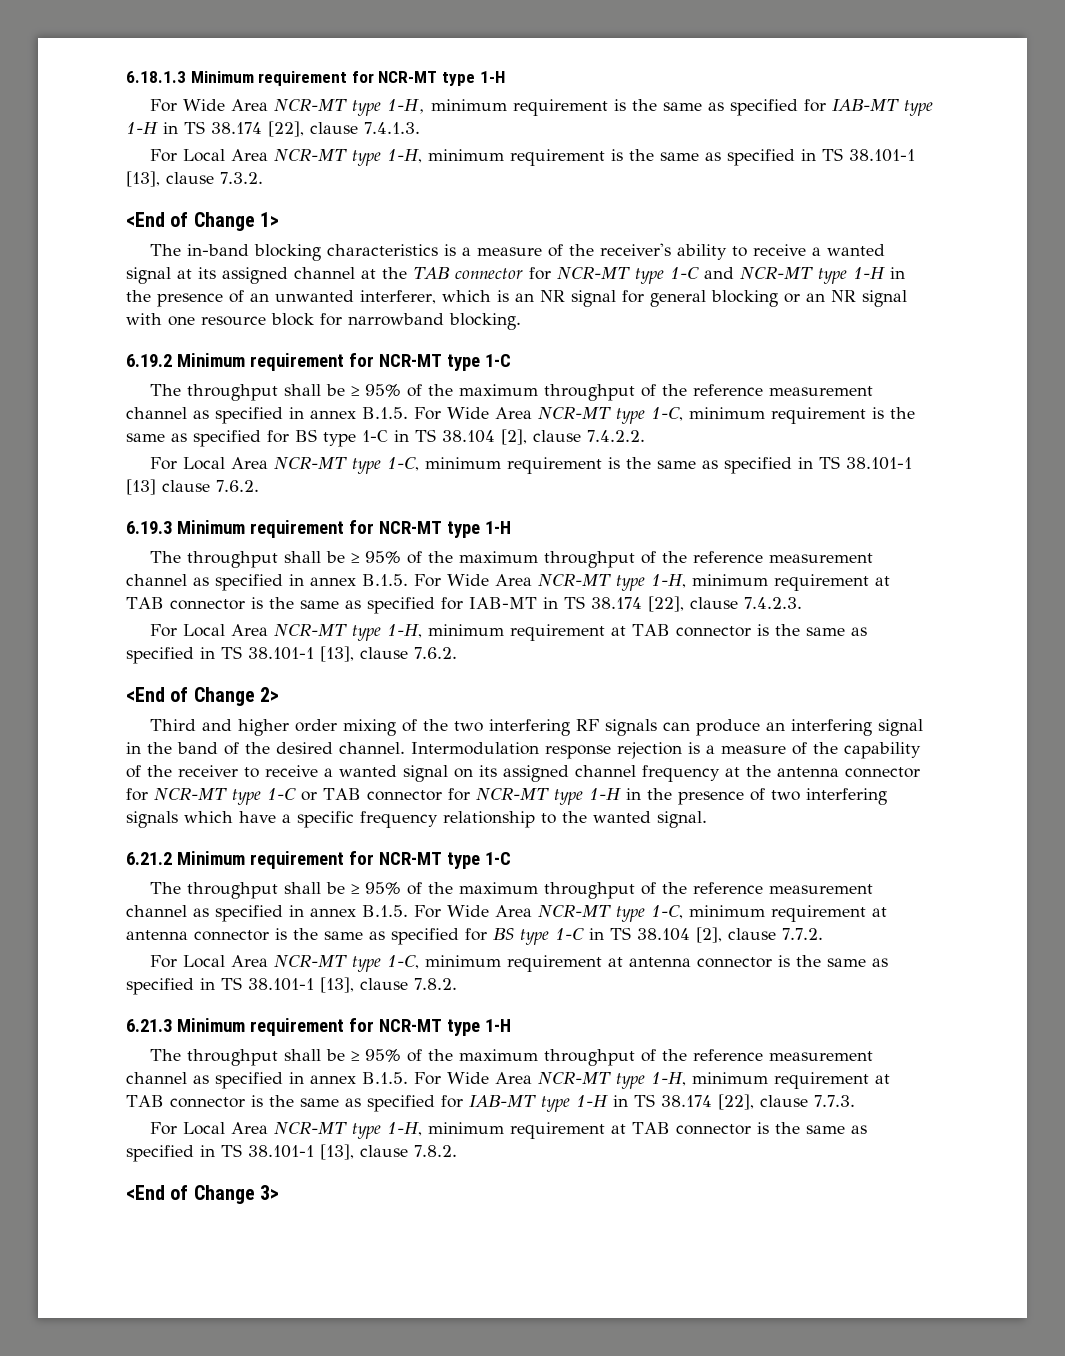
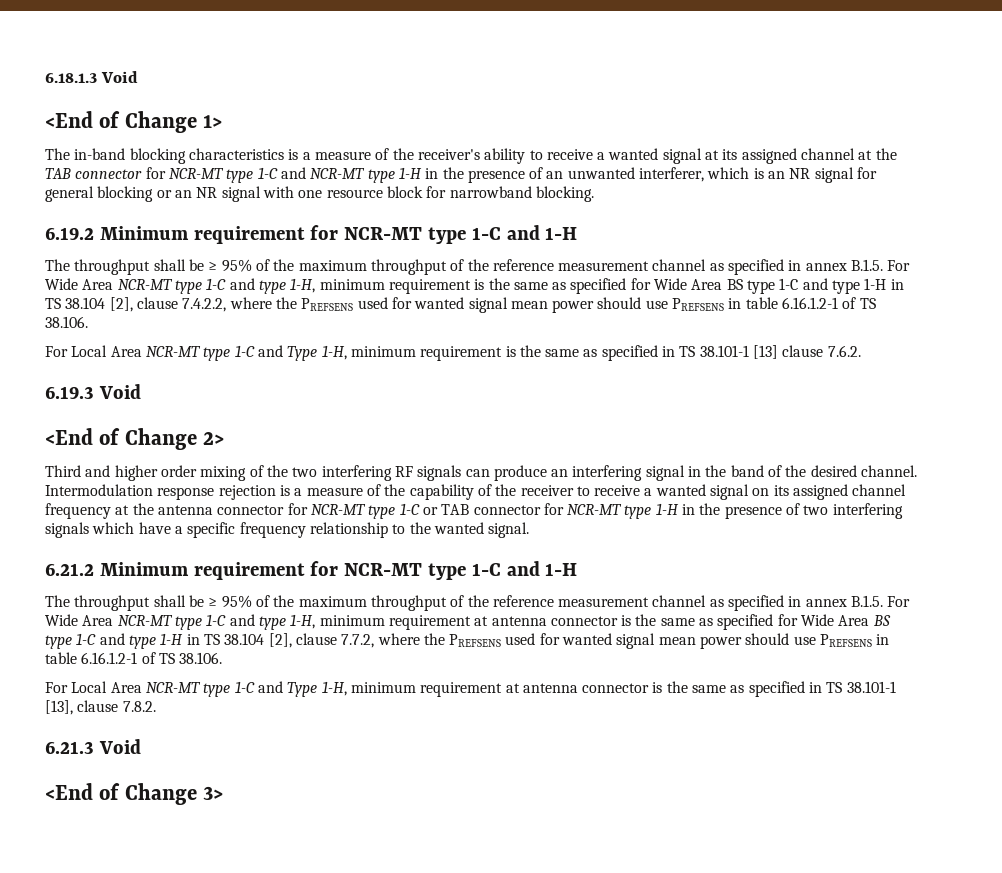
[190,71,505,86] [149,99,933,116] [126,121,420,137] [149,148,915,166] [126,171,263,187] Minimum requirement for NCR-MT type 1-H // For Wide Area NCR-MT type 1-H, minimum requirement is the same as specified for IAB-MT type 1-H in TS 38.174 [22], clause 7.4.1.3. // For Local Area NCR-MT type 1-H, minimum requirement is the same as specified in TS 38.101-1 [13], clause 7.3.2. -> [101,71,139,83] Void
[149,384,873,401] [126,407,915,424] [126,429,645,447] [149,456,912,474] [126,479,259,495] [126,520,480,538] // The throughput shall be ≥ 95% of the maximum throughput of the reference measurement channel as specified in annex B.1.5. For Wide Area NCR-MT type 1-C, minimum requirement is the same as specified for BS type 1-C in TS 38.104 [2], clause 7.4.2.2. // For Local Area NCR-MT type 1-C, minimum requirement is the same as specified in TS 38.101-1 [13] clause 7.6.2. // 6.19.3 Minimum requirement for NCR-MT type -> [506,225,540,240] and
[651,574,890,591] [126,596,802,614] [149,624,867,641] [126,646,457,664] 1-H, minimum requirement at TAB connector is the same as specified for IAB-MT in TS 38.174 [22], clause 7.4.2.3. // For Local Area NCR-MT type 1-H, minimum requirement at TAB connector is the same as specified in TS 38.101-1 [13], clause 7.6.2. -> [206,278,904,294] [45,297,876,313] [45,316,88,328] [45,345,861,361] [45,384,141,399] 1-C and type 1-H, minimum requirement is the same as specified for Wide Area BS type 1-C and type 1-H in TS 38.104 [2], clause 7.4.2.2, where the PREFSENS used for wanted signal mean power should use PREFSENS in table 6.16.1.2-1 of TS 38.106. // For Local Area NCR-MT type 1-C and Type 1-H, minimum requirement is the same as specified in TS 38.101-1 [13] clause 7.6.2. // 6.19.3 Void
[149,882,873,899] [126,905,887,922] [126,927,823,945] [149,955,888,972] [126,977,457,995] [126,1018,480,1036] // The throughput shall be ≥ 95% of the maximum throughput of the reference measurement channel as specified in annex B.1.5. For Wide Area NCR-MT type 1-C, minimum requirement at antenna connector is the same as specified for BS type 1-C in TS 38.104 [2], clause 7.7.2. // For Local Area NCR-MT type 1-C, minimum requirement at antenna connector is the same as specified in TS 38.101-1 [13], clause 7.8.2. // 6.21.3 Minimum requirement for NCR-MT type -> [506,561,540,576] and
[651,1072,890,1089] [126,1094,855,1112] [149,1122,670,1139] 1-H, minimum requirement at TAB connector is the same as specified for IAB-MT type 1-H in TS 38.174 [22], clause 7.7.3. // For Local Area NCR-MT type 1-H, minimum requirement at TAB -> [206,614,891,630] [45,633,890,649] [45,652,223,664] [45,681,578,697] 1-C and type 1-H, minimum requirement at antenna connector is the same as specified for Wide Area BS type 1-C and type 1-H in TS 38.104 [2], clause 7.7.2, where the PREFSENS used for wanted signal mean power should use PREFSENS in table 6.16.1.2-1 of TS 38.106. // For Local Area NCR-MT type 1-C and Type 1-H, minimum requirement at antenna
(457, 1151) none -> [45,739,141,754] // 6.21.3 Void

